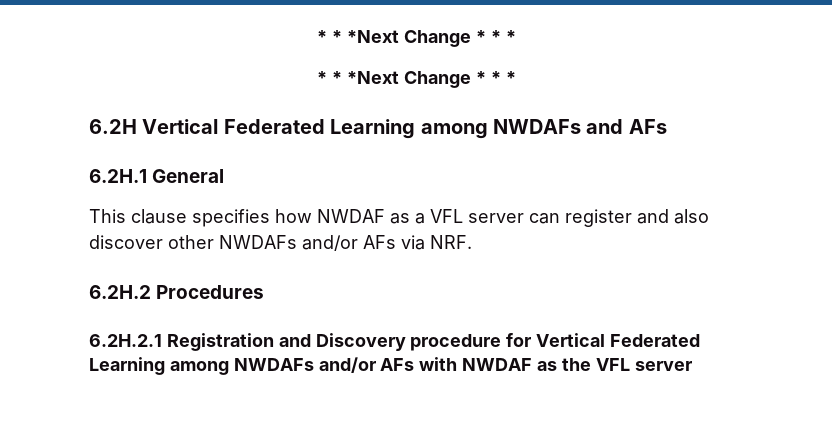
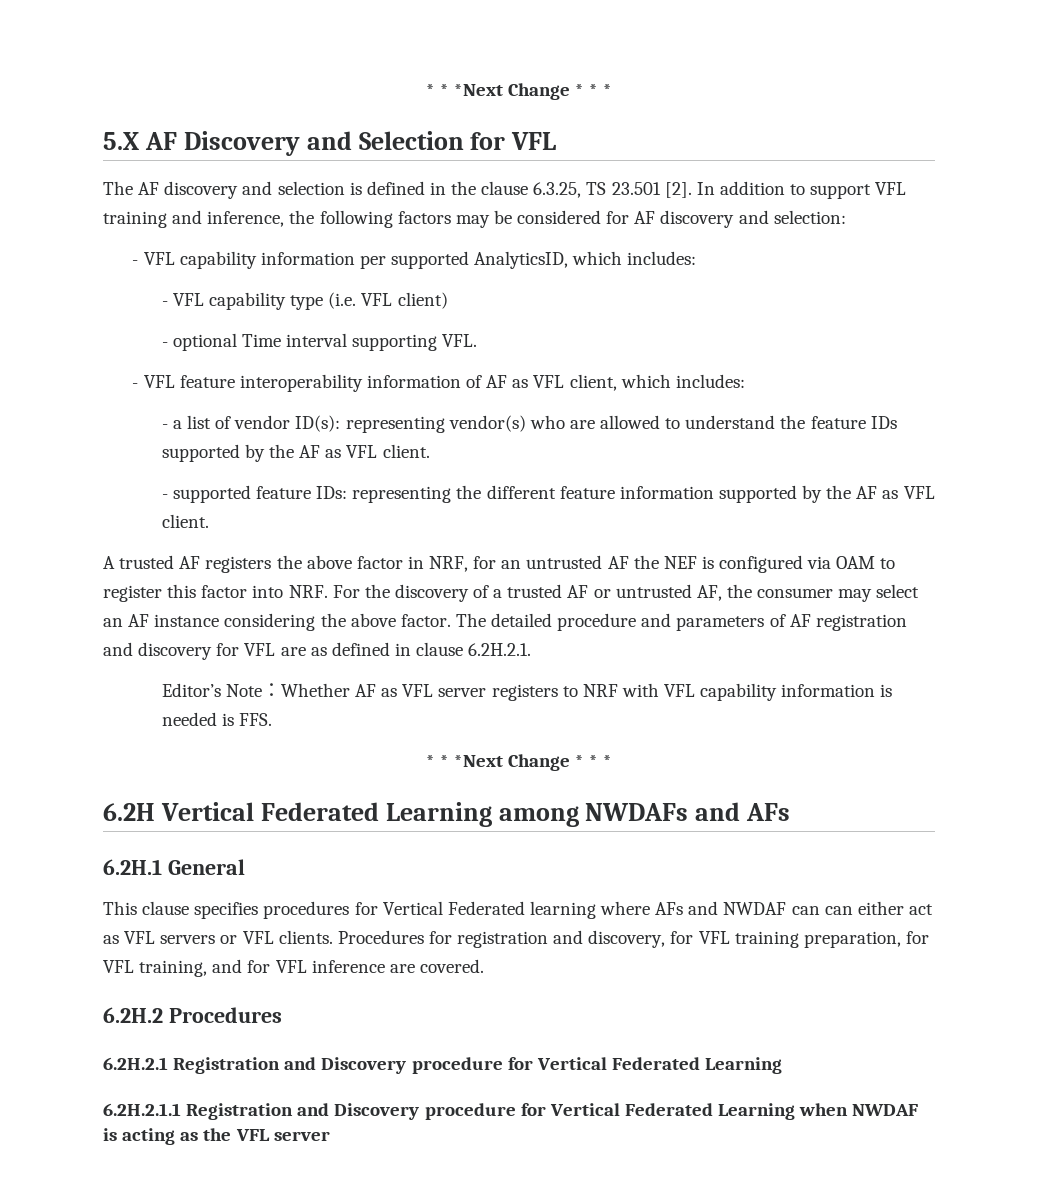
[316,30,516,47] * * *Next Change * * * -> [425,83,613,100] [103,131,557,156] [103,181,907,199] [103,210,846,228] [132,251,697,269] [161,292,448,310] [161,333,478,351] [132,374,745,392] [161,415,897,433] [161,444,430,462] [161,485,935,503] [161,514,209,528] [103,555,896,573] [103,584,920,602] [103,613,907,631] [103,642,532,660] [161,683,893,701] [161,712,273,726] * * *Next Change * * * // 5.X AF Discovery and Selection for VFL // The AF discovery and selection is defined in the clause 6.3.25, TS 23.501 [2]. In addition to support VFL training and inference, the following factors may be considered for AF discovery and selection: // - VFL capability information per supported AnalyticsID, which includes: // - VFL capability type (i.e. VFL client) // - optional Time interval supporting VFL. // - VFL feature interoperability information of AF as VFL client, which includes: // - a list of vendor ID(s): representing vendor(s) who are allowed to understand the feature IDs supported by the AF as VFL client. // - supported feature IDs: representing the different feature information supported by the AF as VFL client. // A trusted AF registers the above factor in NRF, for an untrusted AF the NEF is configured via OAM to register this factor into NRF. For the discovery of a trusted AF or untrusted AF, the consumer may select an AF instance considering the above factor. The detailed procedure and parameters of AF registration and discovery for VFL are as defined in clause 6.2H.2.1. // Editor’s Note：Whether AF as VFL server registers to NRF with VFL capability information is needed is FFS.
[275,209,709,227] [89,235,472,251] how NWDAF as a VFL server can register and also discover other NWDAFs and/or AFs via NRF. -> [263,901,933,919] [103,930,929,948] [103,959,484,977] procedures for Vertical Federated learning where AFs and NWDAF can can either act as VFL servers or VFL clients. Procedures for registration and discovery, for VFL training preparation, for VFL training, and for VFL inference are covered.
[169,357,533,375] among NWDAFs and/or AFs with NWDAF -> [103,1103,919,1120] [103,1128,176,1145] // 6.2H.2.1.1 Registration and Discovery procedure for Vertical Federated Learning when NWDAF is acting

